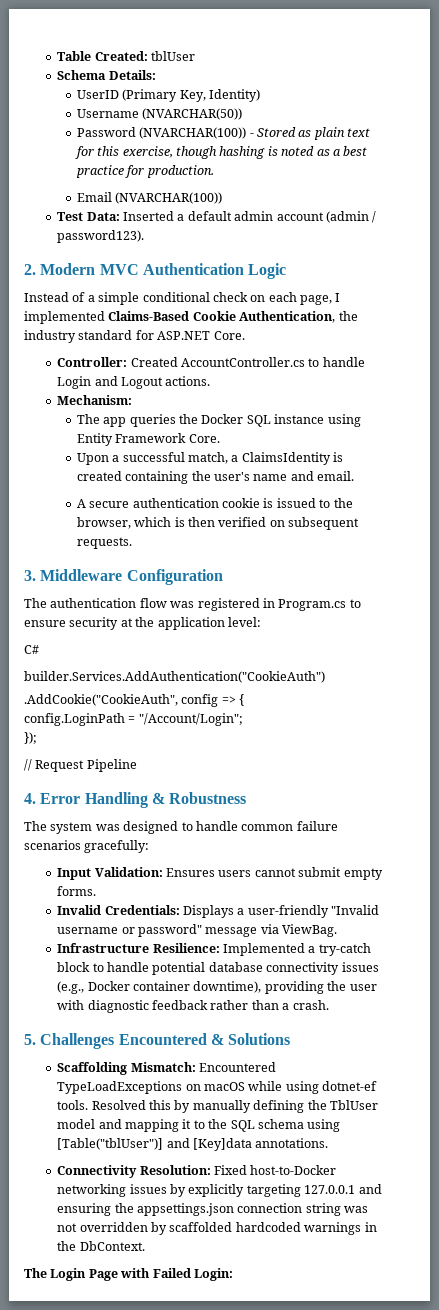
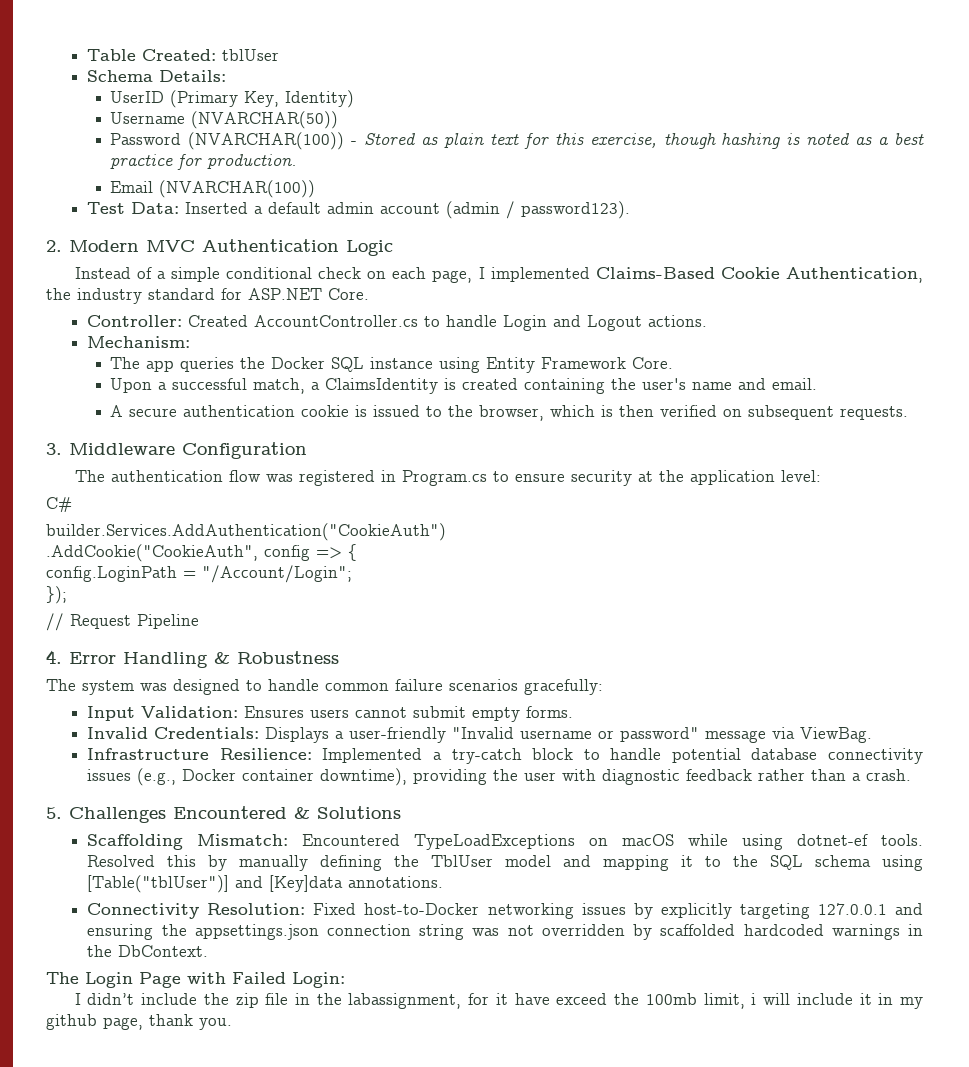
(233, 1274) none -> [74,993,923,1009] [46,1014,232,1030] // I didn’t include the zip file in the labassignment, for it have exceed the 100mb limit, i will include it in my github page, thank you.

